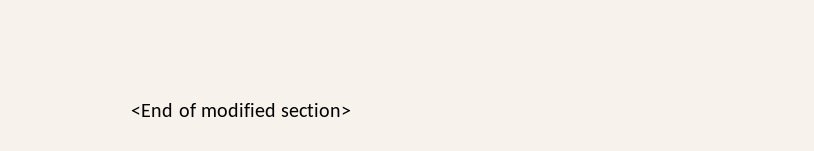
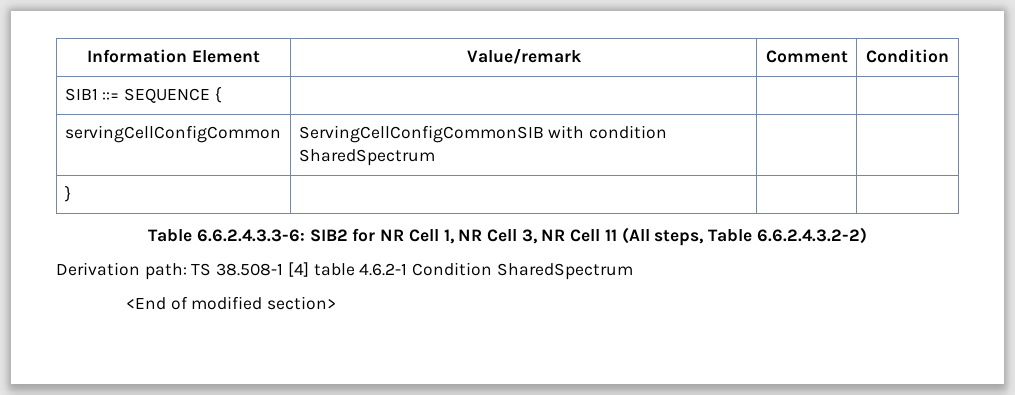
(131, 110) none -> [87,49,260,63] [466,48,582,64] [765,50,848,63] [866,49,949,63] [64,86,221,103] [64,125,281,143] [298,125,668,143] [298,149,435,166] [64,185,71,202] [148,227,867,246] [56,262,633,280] Information Element | Value/remark | Comment | Condition // SIB1 ::= SEQUENCE { | | | // servingCellConfigCommon | ServingCellConfigCommonSIB with condition SharedSpectrum | | // } | | | // Table 6.6.2.4.3.3-6: SIB2 for NR Cell 1, NR Cell 3, NR Cell 11 (All steps, Table 6.6.2.4.3.2-2) // Derivation path: TS 38.508-1 [4] table 4.6.2-1 Condition SharedSpectrum //

